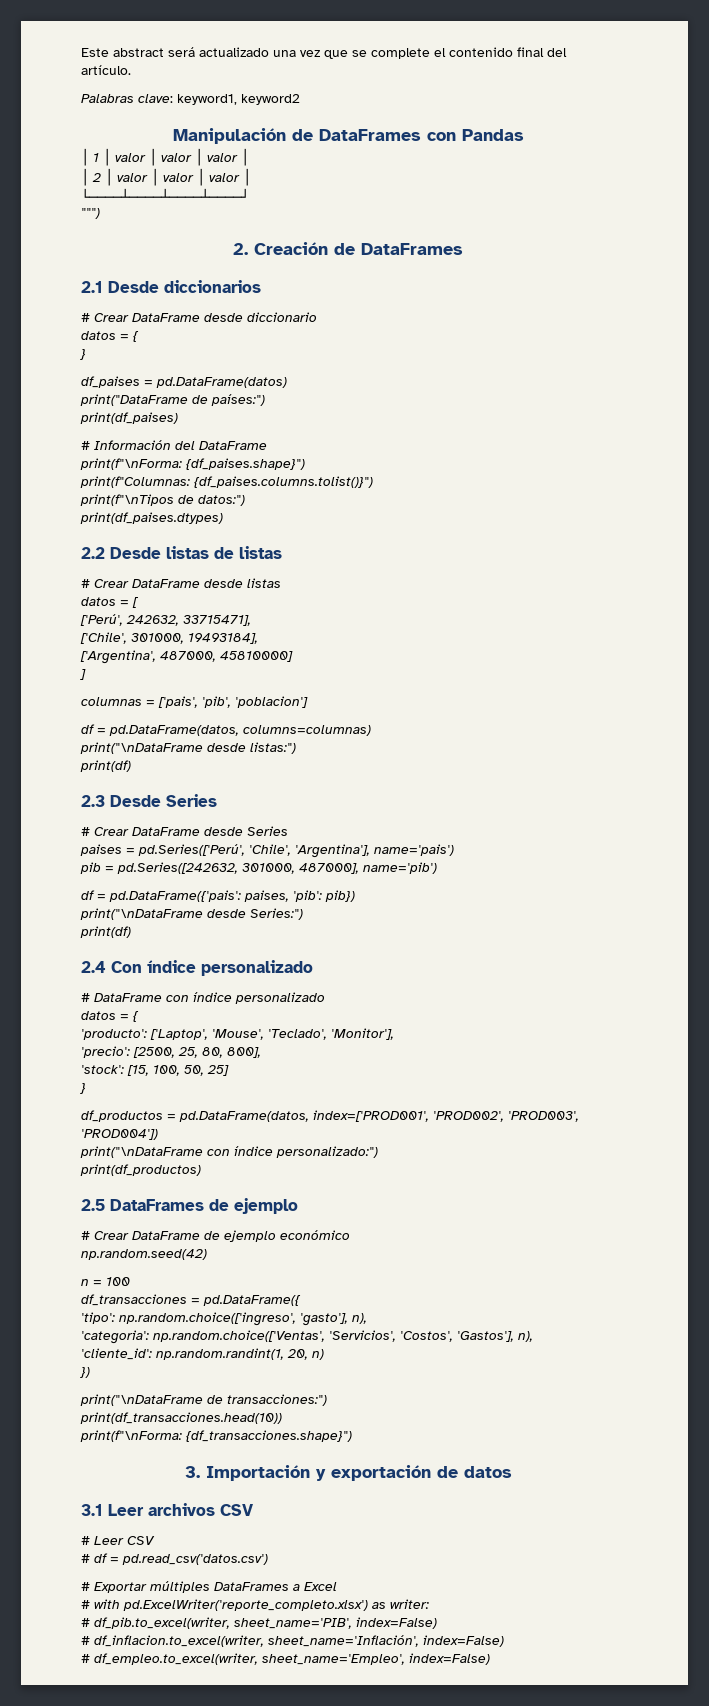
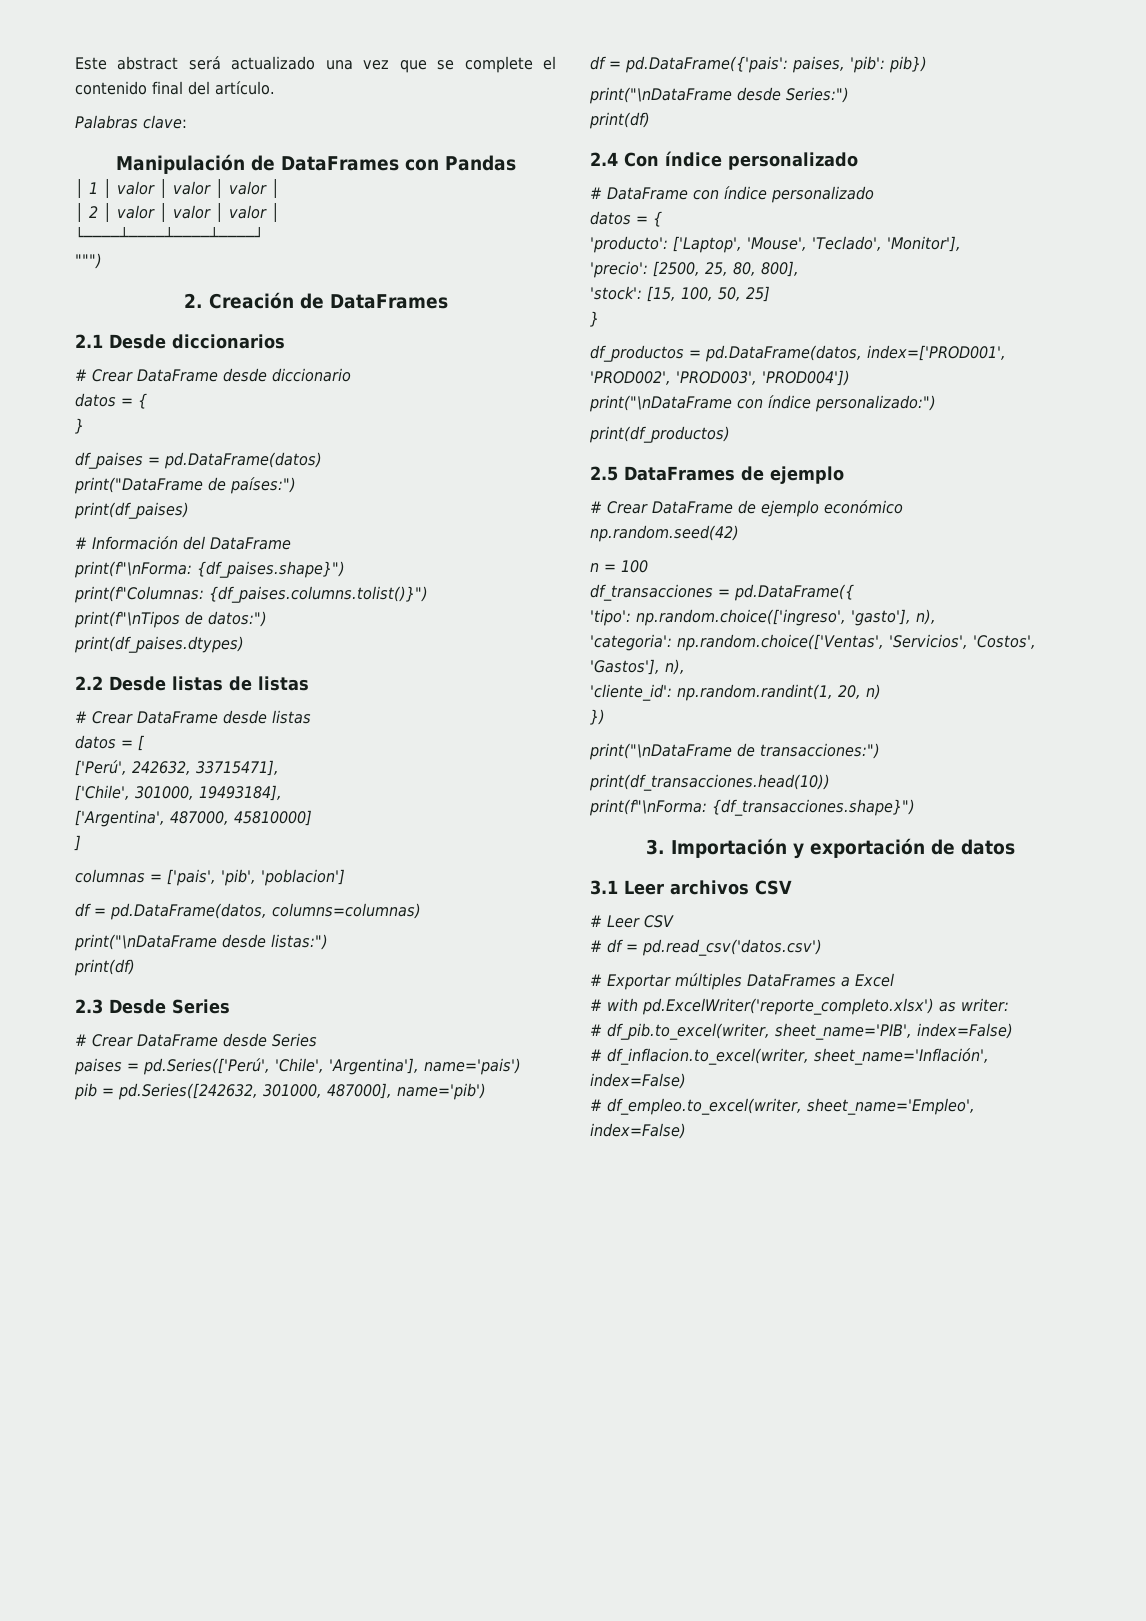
[177,94,300,105] keyword1, keyword2 -> (187, 122) none

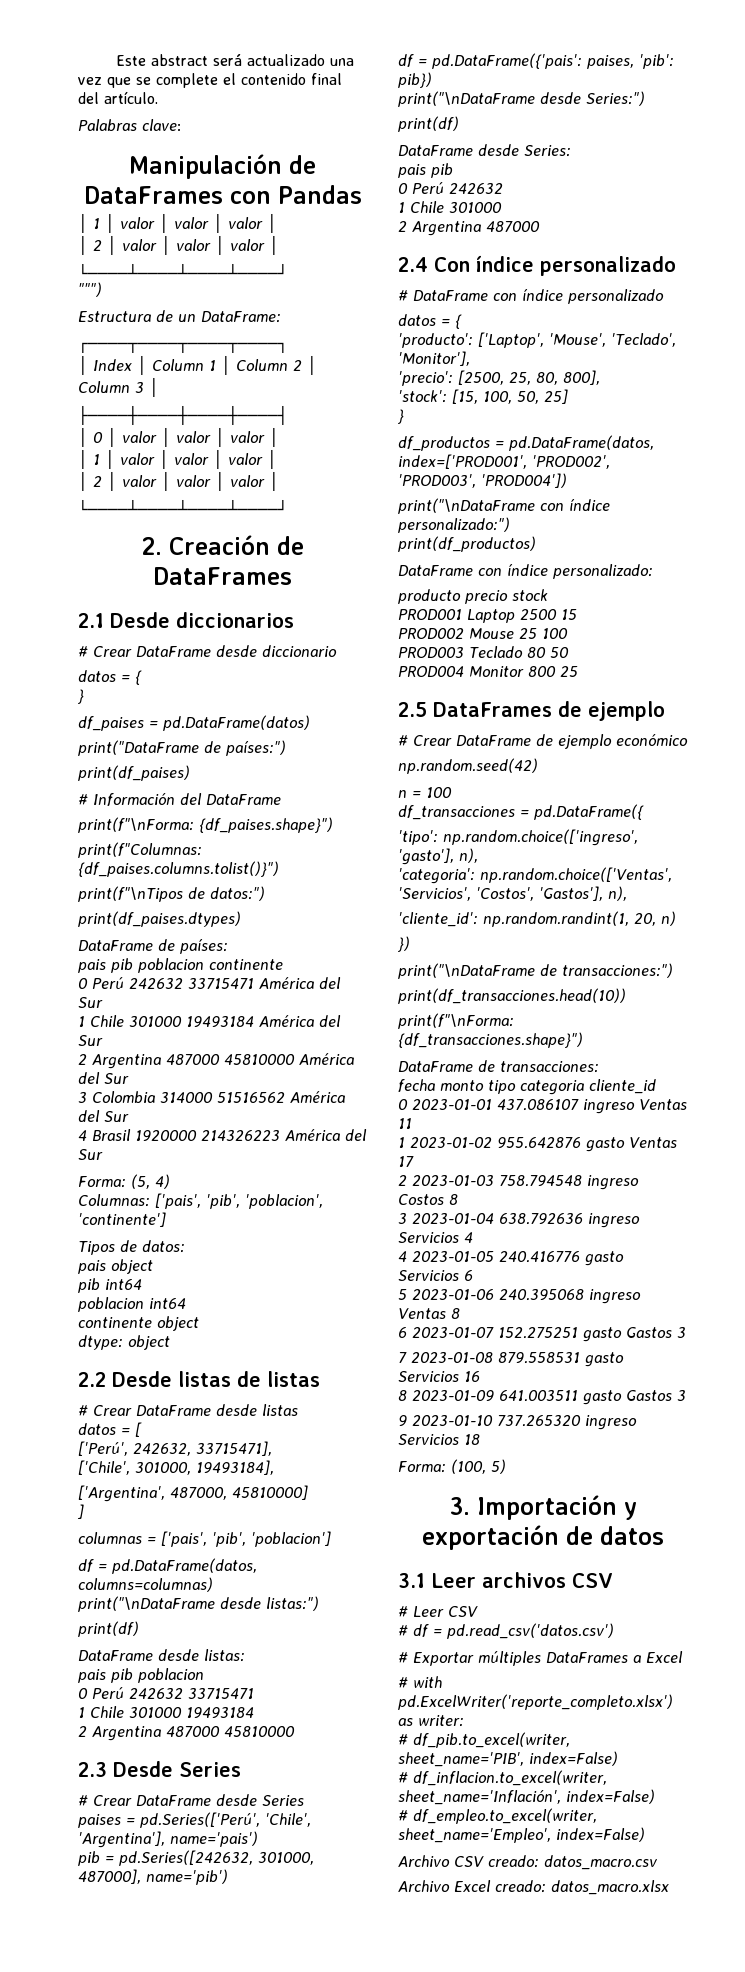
(102, 261) none -> [78,310,281,323] [78,342,288,353] [78,355,317,375] [78,377,159,397] [78,405,288,425] [78,427,279,447] [78,449,277,469] [78,471,279,491] [78,499,288,515] // Estructura de un DataFrame: // ┌────┬────┬────┬────┐ // │ Index │ Column 1 │ Column 2 │ Column 3 │ // ├────┼────┼────┼────┤ // │ 0 │ valor │ valor │ valor │ // │ 1 │ valor │ valor │ valor │ // │ 2 │ valor │ valor │ valor │ // └────┴────┴────┴────┘
(244, 644) none -> [78,939,228,954] [78,958,283,973] [78,977,341,989] [78,997,103,1008] [78,1015,341,1027] [78,1035,103,1046] [78,1053,354,1069] [78,1072,129,1084] [78,1091,345,1103] [78,1110,129,1122] [78,1129,367,1141] [78,1149,103,1160] [78,1174,170,1189] [78,1193,323,1209] [78,1212,166,1227] [78,1240,185,1255] [78,1259,153,1274] [78,1278,142,1293] [78,1297,186,1312] [78,1316,199,1331] [78,1335,170,1350] // DataFrame de países: // pais pib poblacion continente // 0 Perú 242632 33715471 América del Sur // 1 Chile 301000 19493184 América del Sur // 2 Argentina 487000 45810000 América del Sur // 3 Colombia 314000 51516562 América del Sur // 4 Brasil 1920000 214326223 América del Sur // Forma: (5, 4) // Columnas: ['pais', 'pib', 'poblacion', 'continente'] // Tipos de datos: // pais object // pib int64 // poblacion int64 // continente object // dtype: object
(135, 967) none -> [78,1649,245,1662] [78,1668,204,1683] [78,1687,254,1699] [78,1706,254,1718] [78,1726,295,1741] // DataFrame desde listas: // pais pib poblacion // 0 Perú 242632 33715471 // 1 Chile 301000 19493184 // 2 Argentina 487000 45810000
(650, 120) none -> [398,144,571,157] [398,163,453,178] [398,182,503,194] [398,201,502,213] [398,221,540,236] // DataFrame desde Series: // pais pib // 0 Perú 242632 // 1 Chile 301000 // 2 Argentina 487000
(730, 434) none -> [398,564,653,579] [398,589,548,604] [398,609,577,623] [398,628,568,639] [398,646,569,658] [398,666,578,677] // DataFrame con índice personalizado: // producto precio stock // PROD001 Laptop 2500 15 // PROD002 Mouse 25 100 // PROD003 Teclado 80 50 // PROD004 Monitor 800 25
(915, 807) none -> [398,1060,599,1073] [398,1079,656,1095] [398,1099,687,1114] [398,1118,412,1129] [398,1137,677,1152] [398,1156,414,1167] [398,1175,639,1190] [398,1194,458,1205] [398,1213,640,1228] [398,1232,473,1243] [398,1251,624,1266] [398,1270,473,1281] [398,1289,641,1304] [398,1308,460,1319] [398,1327,686,1342] [398,1352,624,1367] [398,1371,480,1382] [398,1390,686,1405] [398,1415,637,1430] [398,1434,480,1445] [398,1459,506,1474] // DataFrame de transacciones: // fecha monto tipo categoria cliente_id // 0 2023-01-01 437.086107 ingreso Ventas 11 // 1 2023-01-02 955.642876 gasto Ventas 17 // 2 2023-01-03 758.794548 ingreso Costos 8 // 3 2023-01-04 638.792636 ingreso Servicios 4 // 4 2023-01-05 240.416776 gasto Servicios 6 // 5 2023-01-06 240.395068 ingreso Ventas 8 // 6 2023-01-07 152.275251 gasto Gastos 3 // 7 2023-01-08 879.558531 gasto Servicios 16 // 8 2023-01-09 641.003511 gasto Gastos 3 // 9 2023-01-10 737.265320 ingreso Servicios 18 // Forma: (100, 5)
(686, 1131) none -> [398,1855,657,1870] [398,1880,669,1895] // Archivo CSV creado: datos_macro.csv // Archivo Excel creado: datos_macro.xlsx

